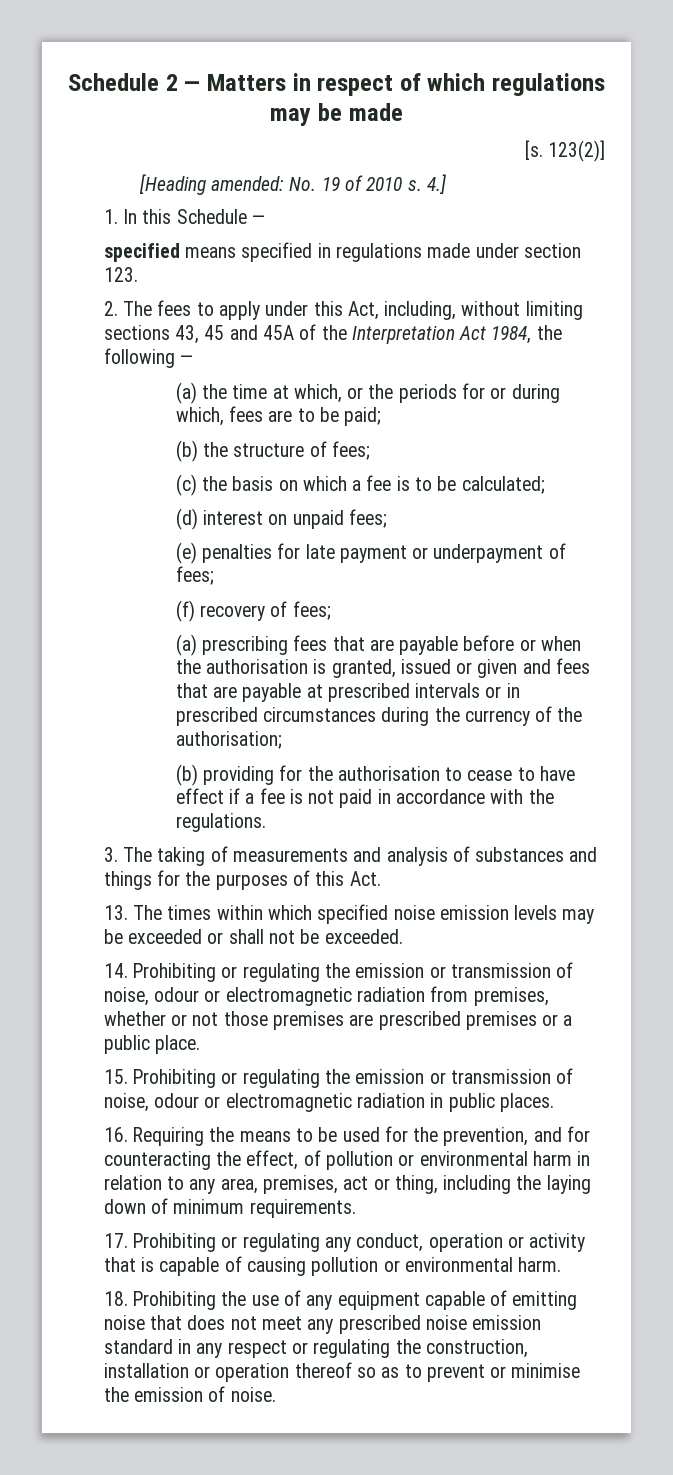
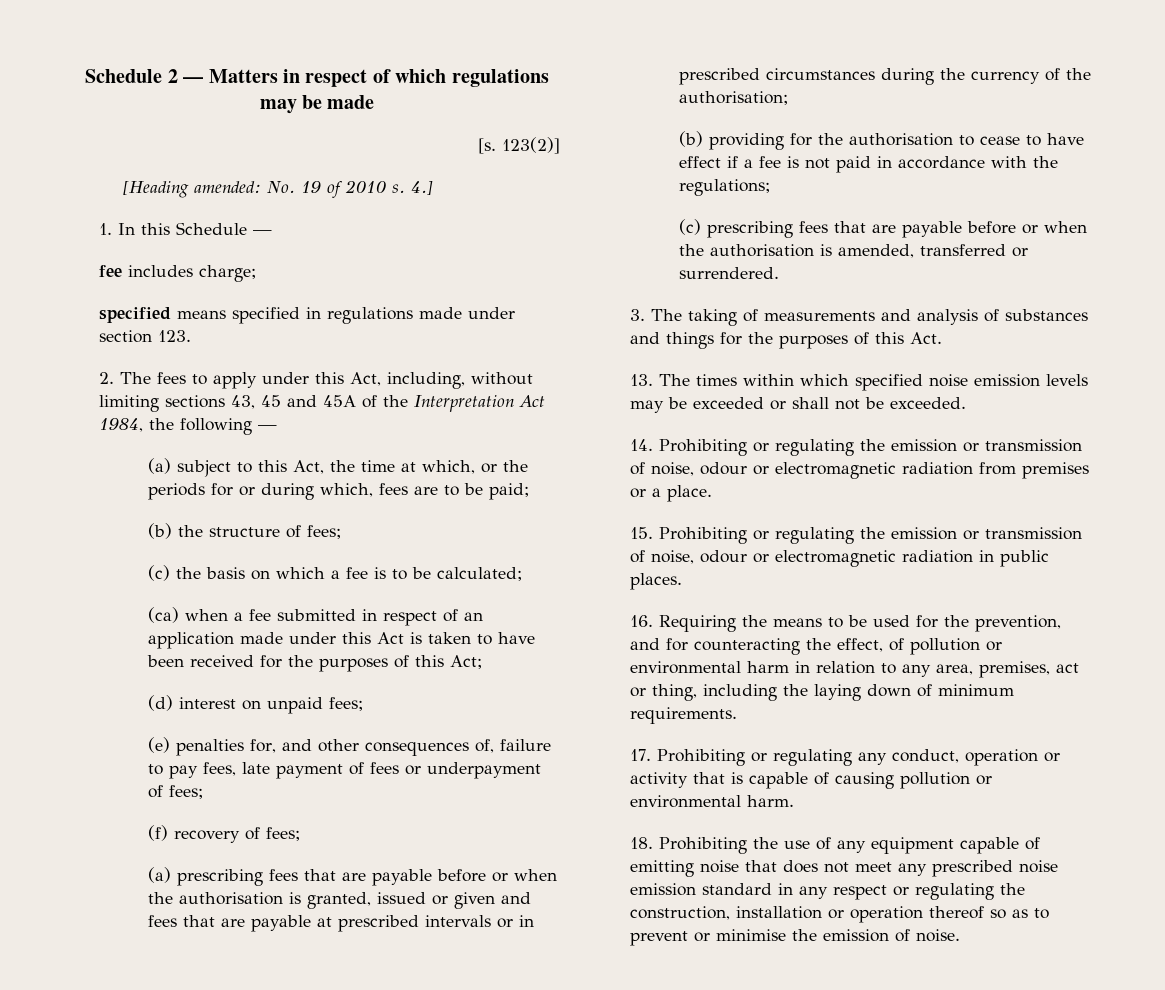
(266, 219) none -> [98,265,256,282] // fee includes charge;
(197, 393) none -> [176,460,324,477] subject to this Act,
(545, 485) none -> [147,607,483,626] [147,632,535,649] [146,655,482,672] // (ca) when a fee submitted in respect of an application made under this Act is taken to have been received for the purposes of this Act;
[277,543,407,563] for late payment -> [249,739,551,756] [147,762,399,779] for, and other consequences of, failure to pay fees, late payment of fees
[175,813,266,832] regulations. -> [678,179,770,196] [678,219,1087,238] [678,244,1028,258] [678,267,779,279] regulations; // (c) prescribing fees that are payable before or when the authorisation is amended, transferred or surrendered.
[473,987,549,1006] [103,1011,461,1030] premises, whether or not those premises are prescribed -> (1016, 468) none
[103,1035,150,1054] public -> (661, 492) none

